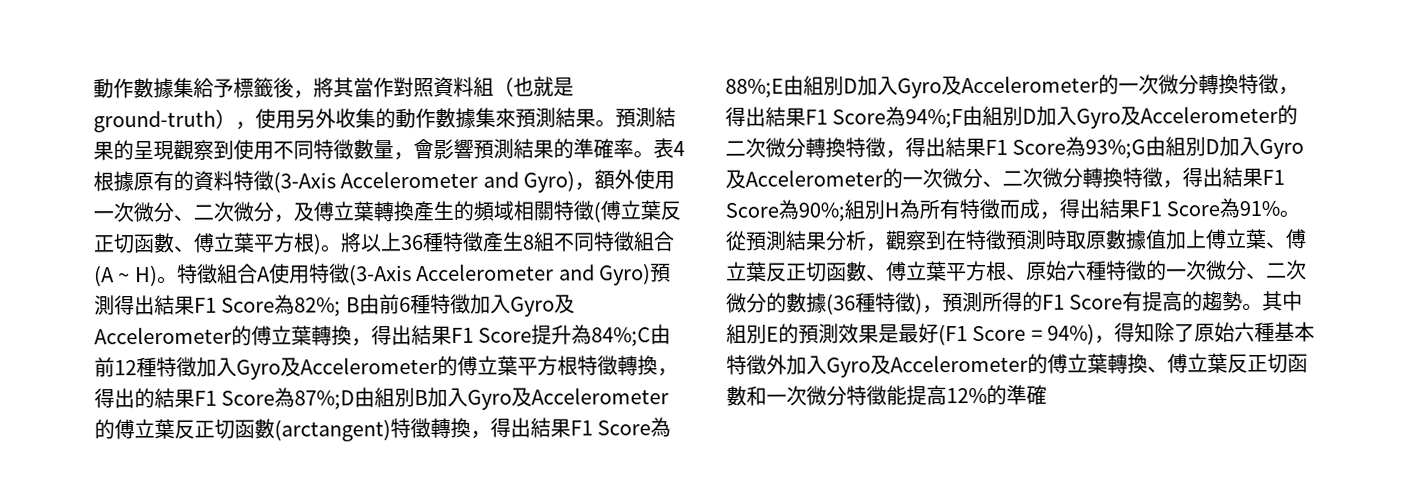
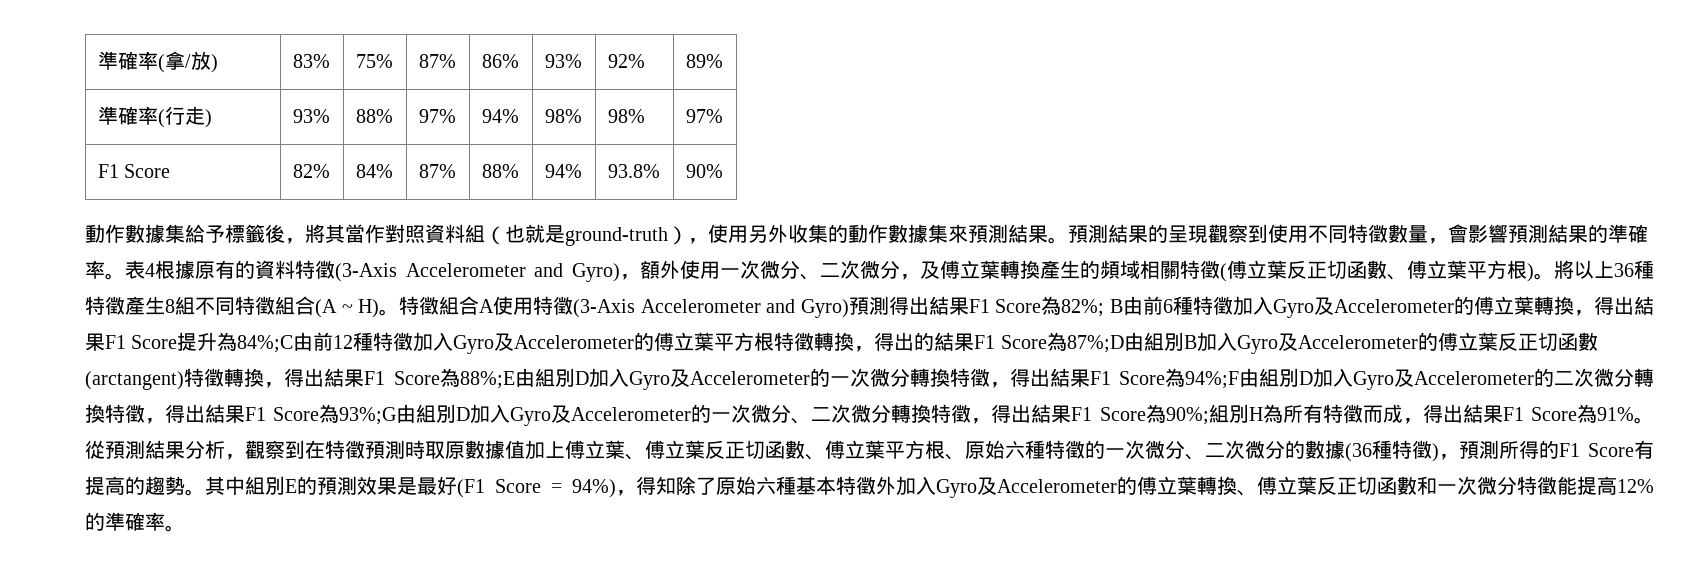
(93, 88) none -> [97,51,218,73] [292,54,330,68] [355,54,393,68] [418,54,456,68] [481,54,519,68] [544,54,582,68] [607,54,645,68] [685,54,723,68] [97,106,212,128] [292,109,330,123] [355,109,393,123] [418,109,456,123] [481,109,519,123] [544,109,582,123] [607,109,645,123] [685,109,723,123] [97,164,170,178] [292,164,330,178] [355,164,393,178] [418,164,456,178] [481,164,519,178] [544,164,582,178] [607,164,660,178] [685,164,723,178] 準確率(拿/放) | 83% | 75% | 87% | 86% | 93% | 92% | 89% // 準確率(行走) | 93% | 88% | 97% | 94% | 98% | 98% | 97% // F1 Score | 82% | 84% | 87% | 88% | 94% | 93.8% | 90% //
(1047, 394) none -> [145,512,185,532] 率。

